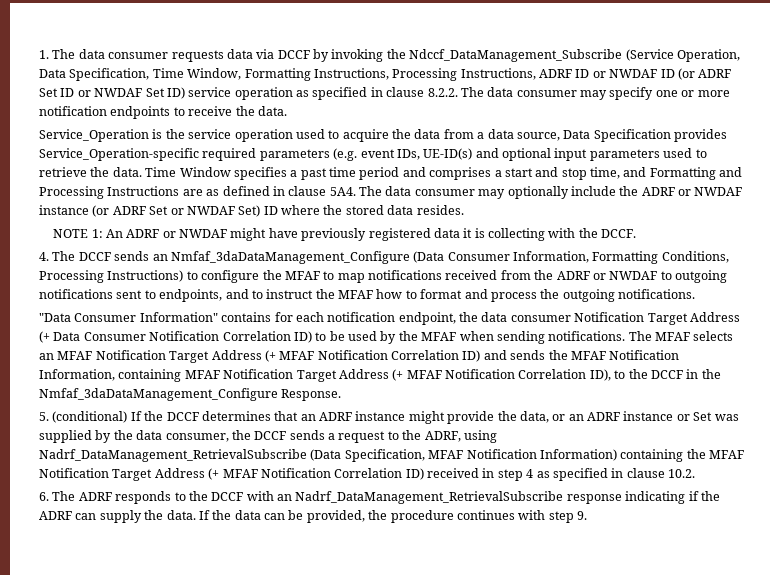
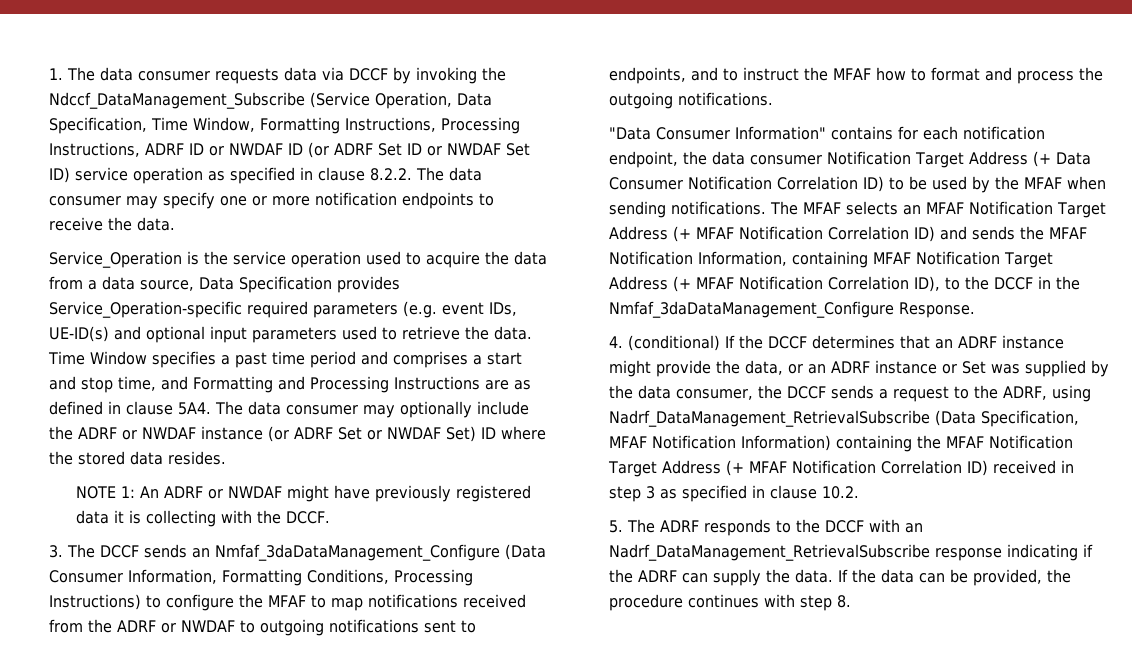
[39,252,50,261] 4. -> [48,545,63,558] 3.
[39,412,50,421] 5. -> [608,336,623,348] 4.
[526,469,534,478] 4 -> [645,486,655,499] 3
[39,492,50,501] 6. -> [608,520,623,533] 5.
[577,511,588,520] 9. -> [836,595,851,608] 8.

